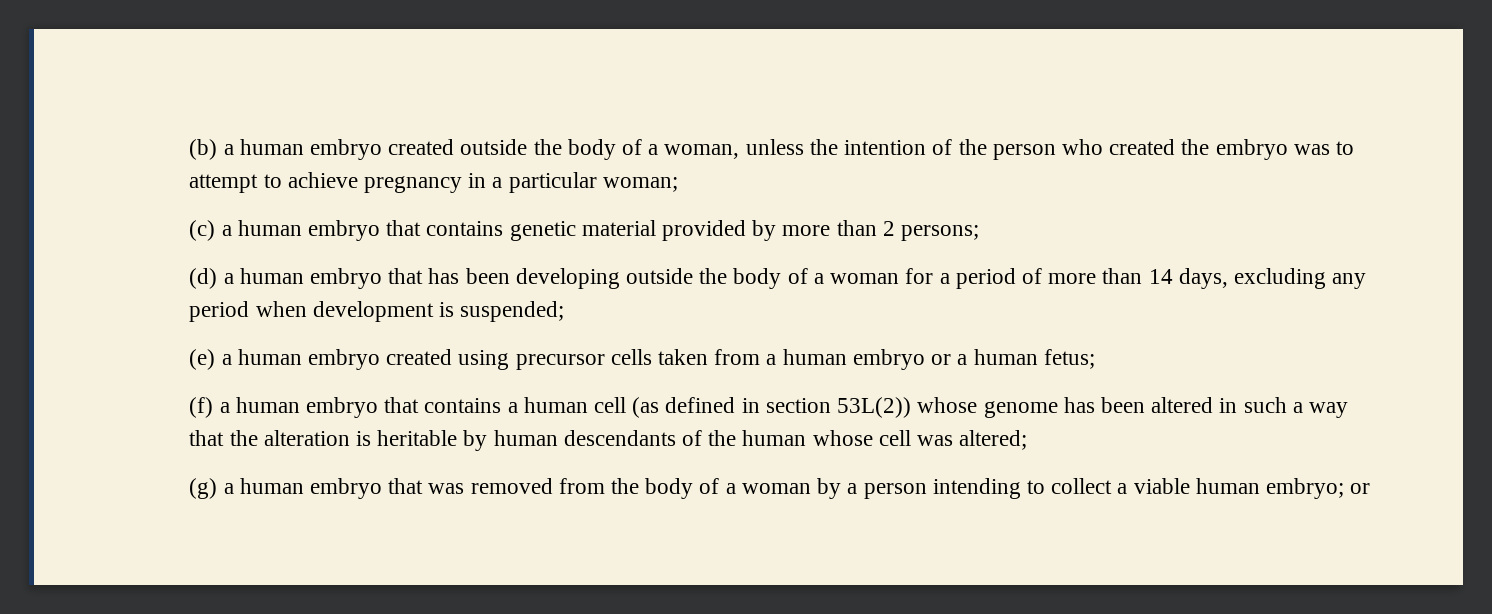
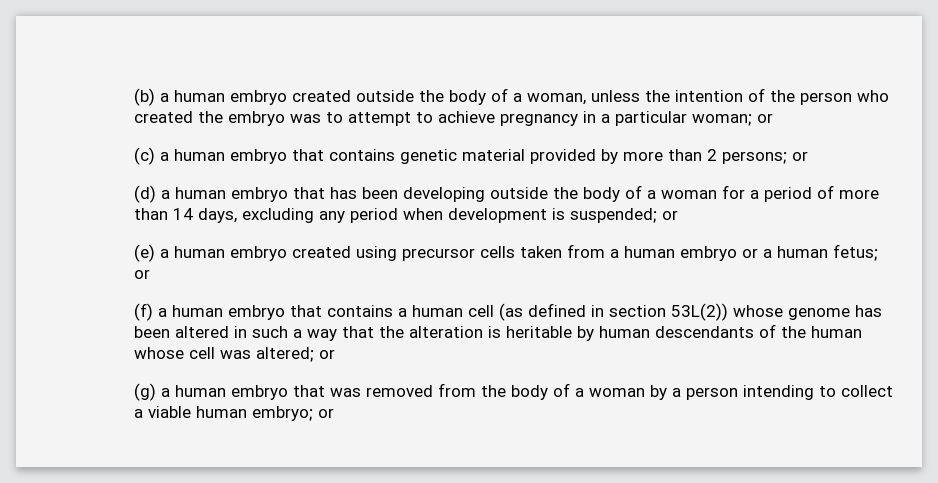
(678, 184) none -> [756,114,773,123] or
(980, 233) none -> [791,152,808,161] or
(565, 311) none -> [661,211,678,220] or
(1095, 359) none -> [133,270,150,279] or
(1028, 440) none -> [318,350,335,359] or

